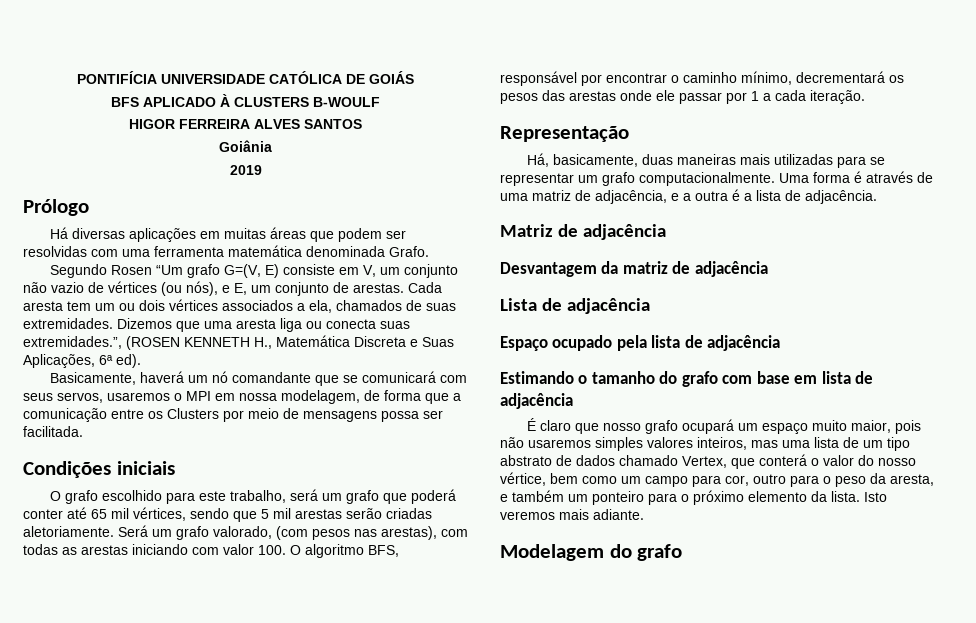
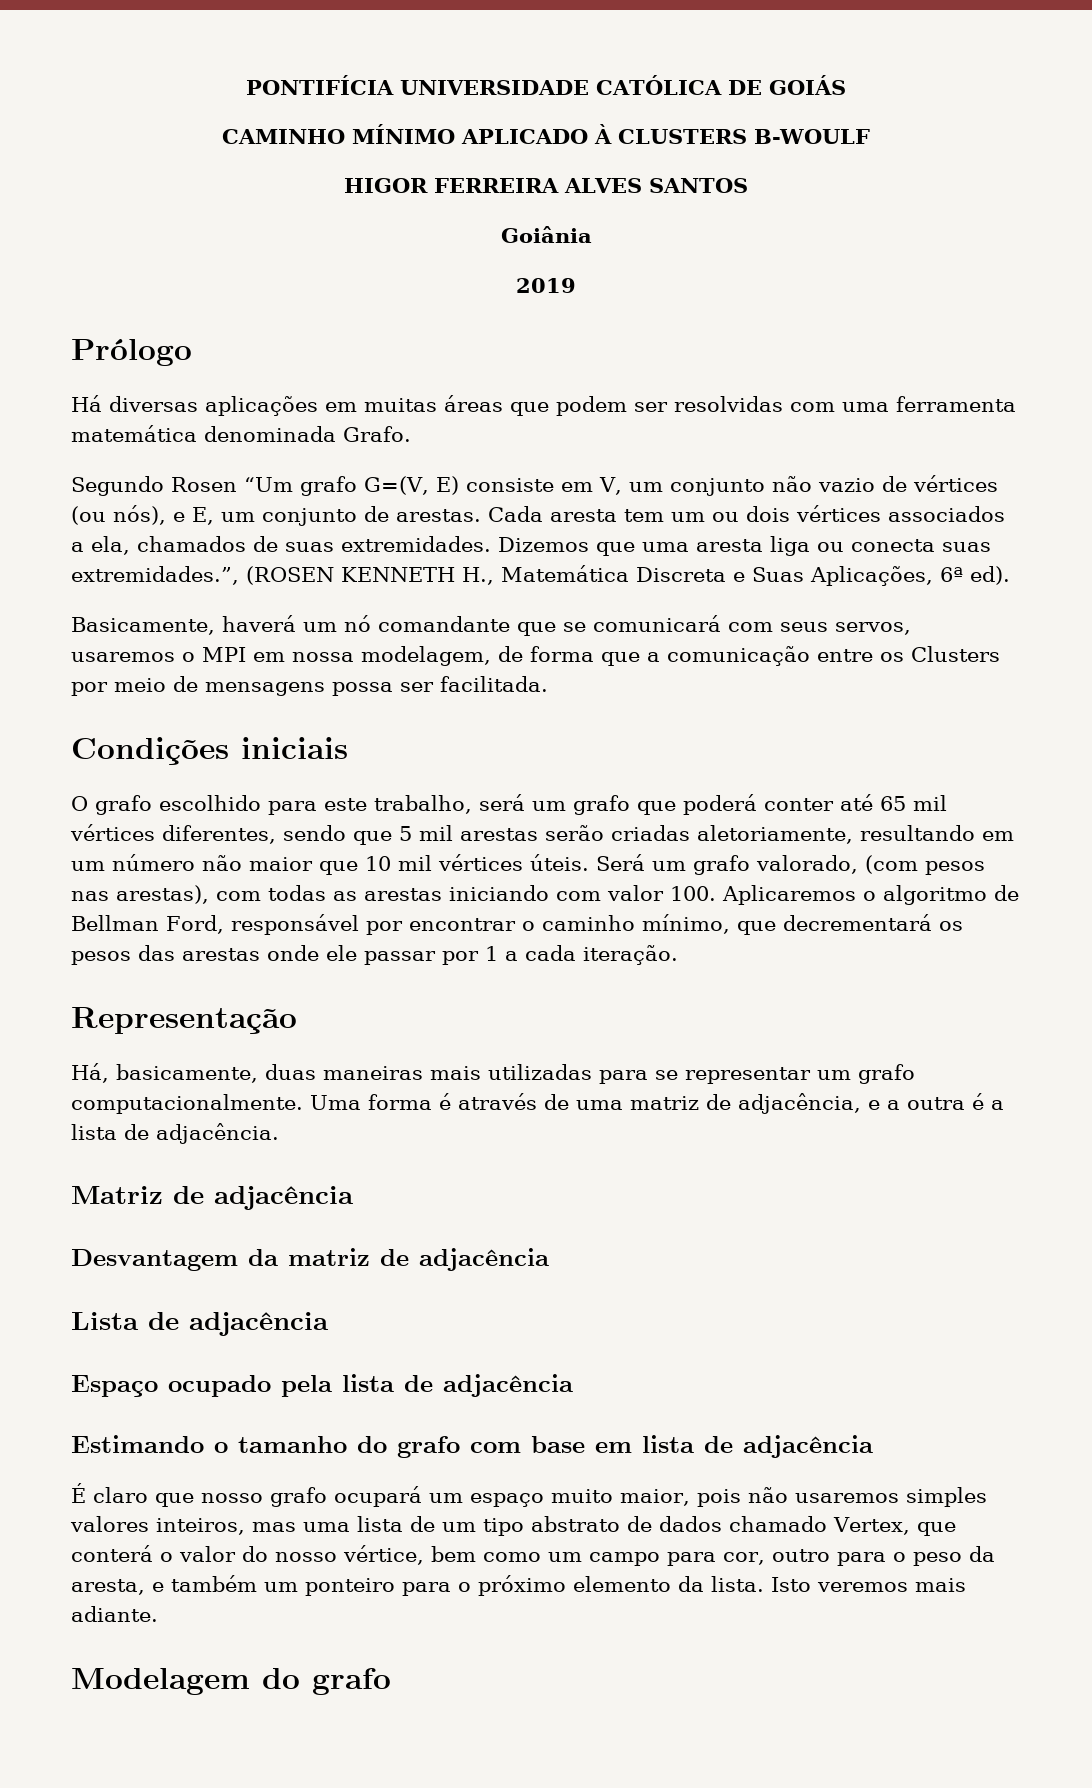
[111,97,139,107] BFS -> [221,124,455,144] CAMINHO MÍNIMO
[133,507,186,521] vértices, -> [70,824,276,844] vértices diferentes,
[23,526,114,537] aletoriamente. -> [697,825,1014,844] [71,854,589,875] aletoriamente, resultando em um número não maior que 10 mil vértices úteis.
[290,544,399,558] O algoritmo BFS, -> [722,885,1019,905] [71,915,224,934] Aplicaremos o algoritmo de Bellman Ford,
(792, 78) none -> [736,921,776,935] que

